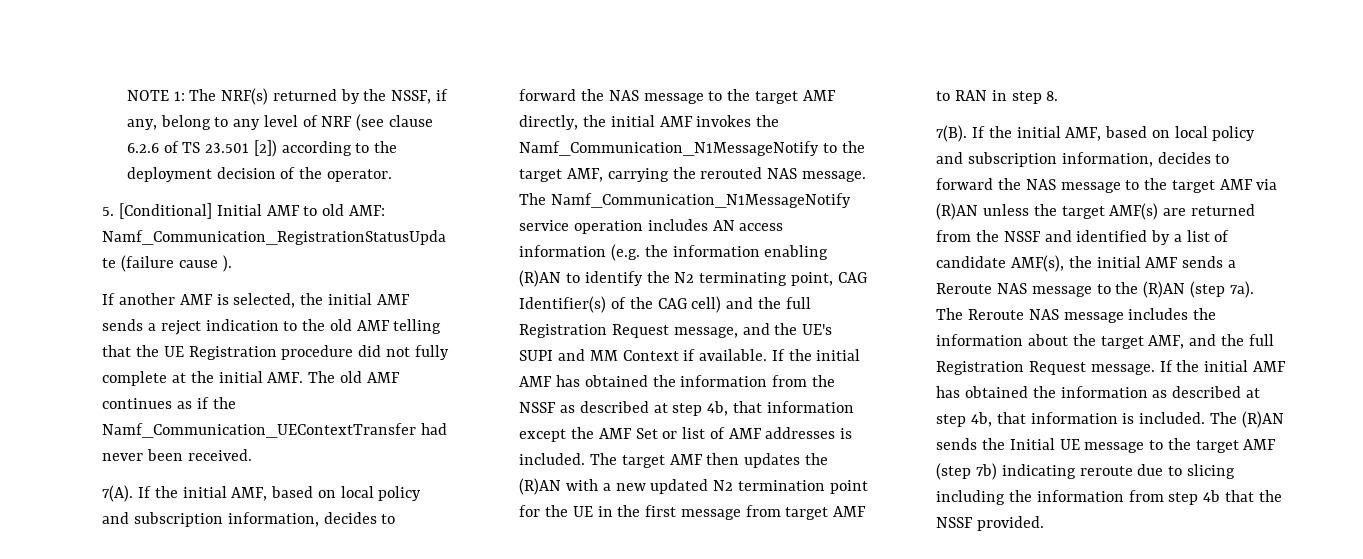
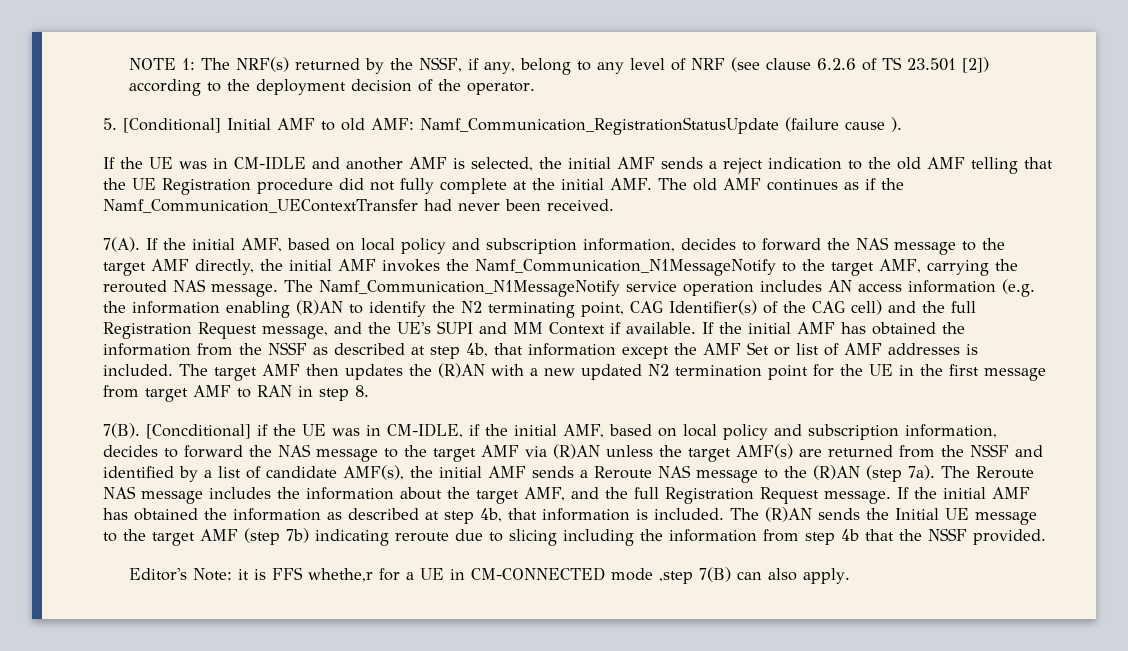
(116, 299) none -> [119,156,340,170] the UE was in CM-IDLE and
[972,126,986,138] If -> [145,423,480,439] [Concditional] if the UE was in CM-IDLE, if
(1045, 523) none -> [128,567,850,584] // Editor's Note: it is FFS whethe,r for a UE in CM-CONNECTED mode ,step 7(B) can also apply.

